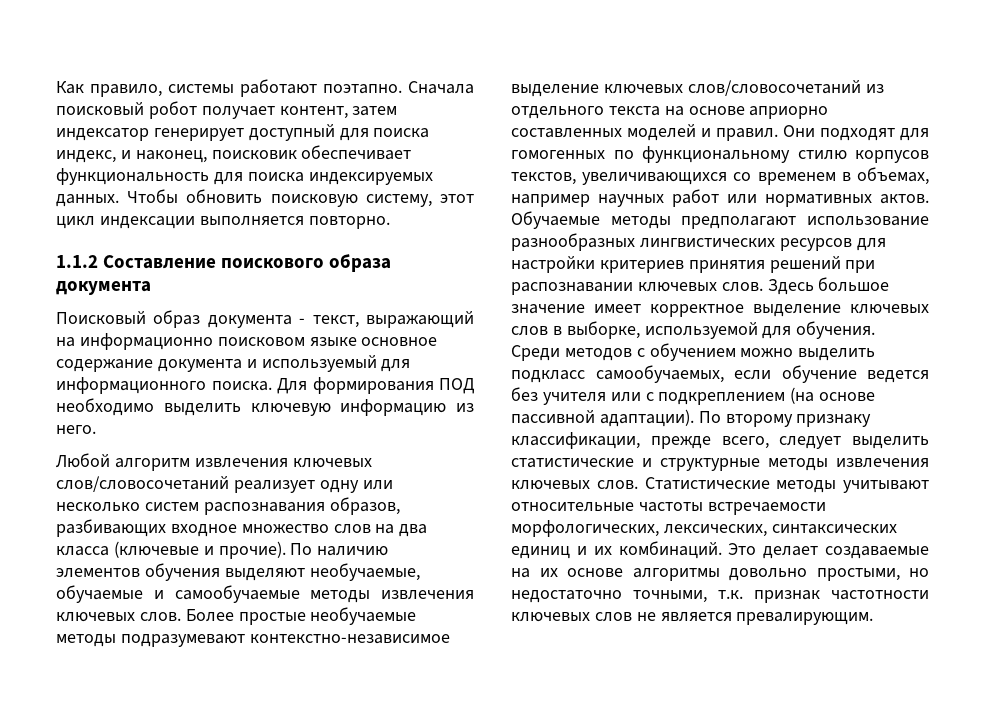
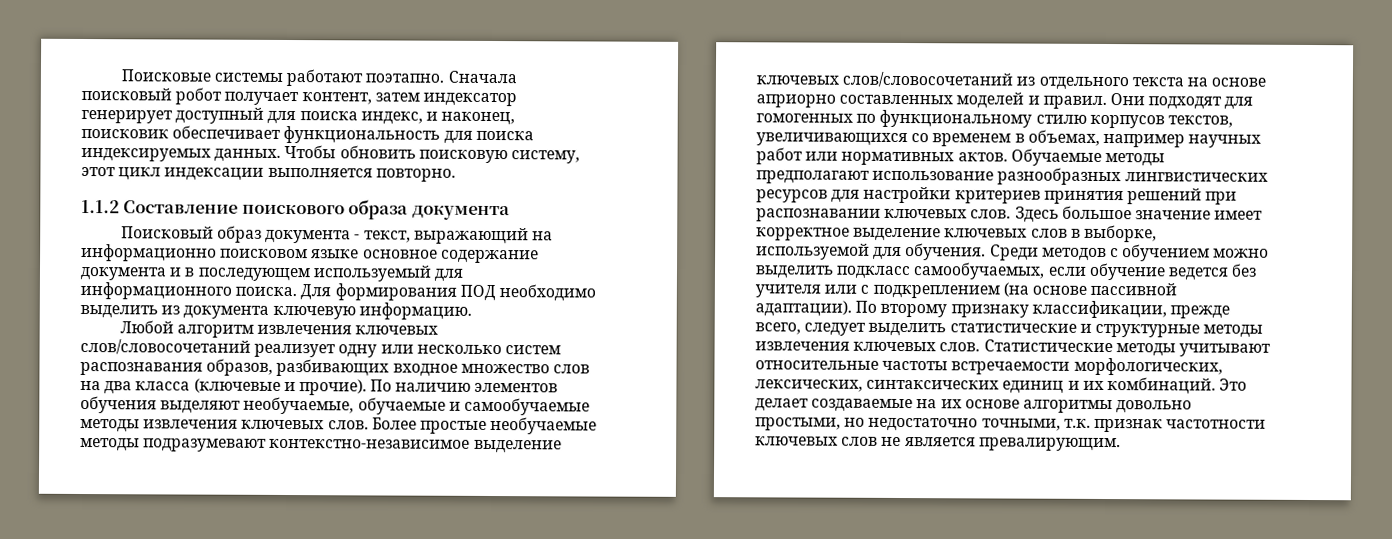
[56,81,162,97] Как правило, -> [120,69,211,82] Поисковые
(257, 363) none -> [184,267,311,282] в последующем
[250,399,474,416] [56,425,96,434] ключевую информацию из него. -> [161,302,472,320] из документа ключевую информацию.

